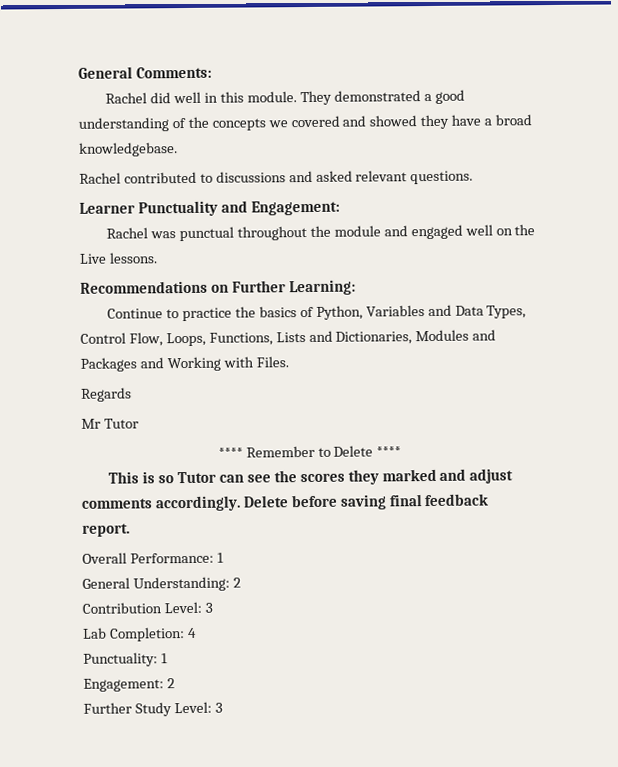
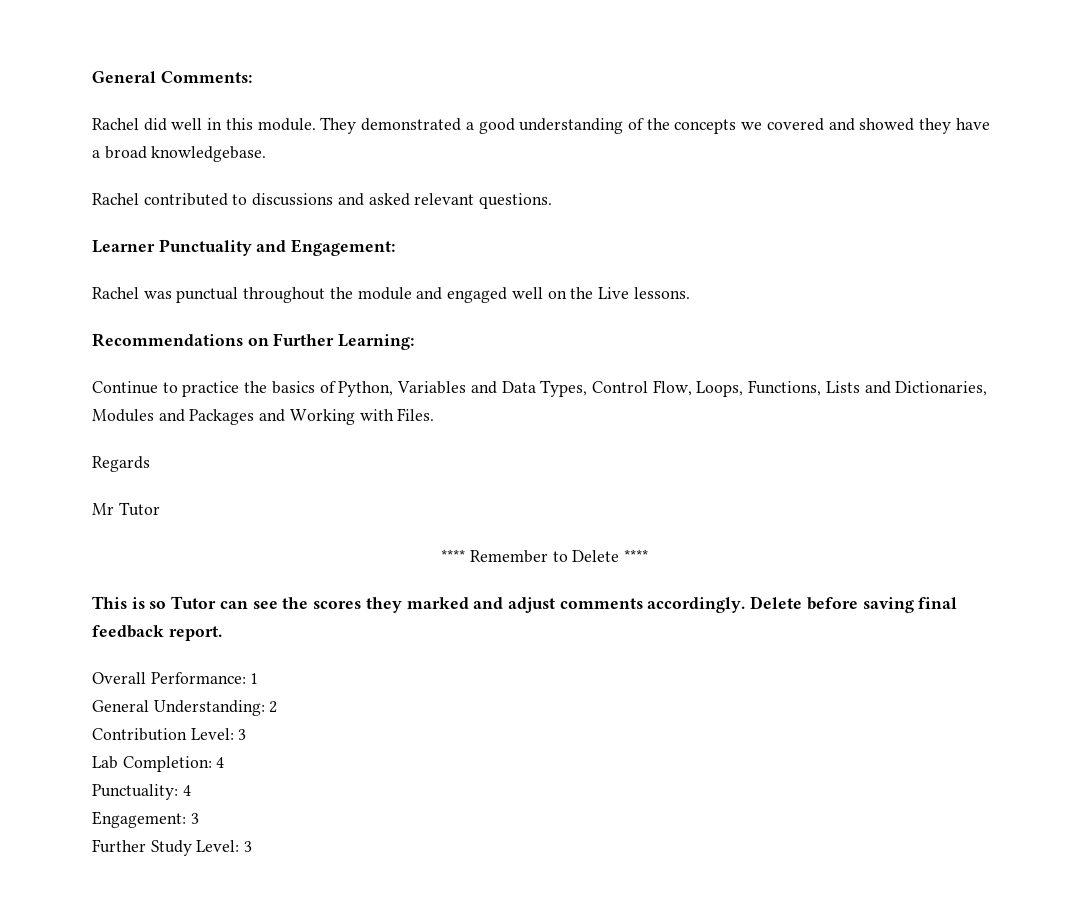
[160,653,168,664] [83,678,175,692] 1 // Engagement: 2 -> [182,785,191,796] [92,811,199,828] 4 // Engagement: 3

